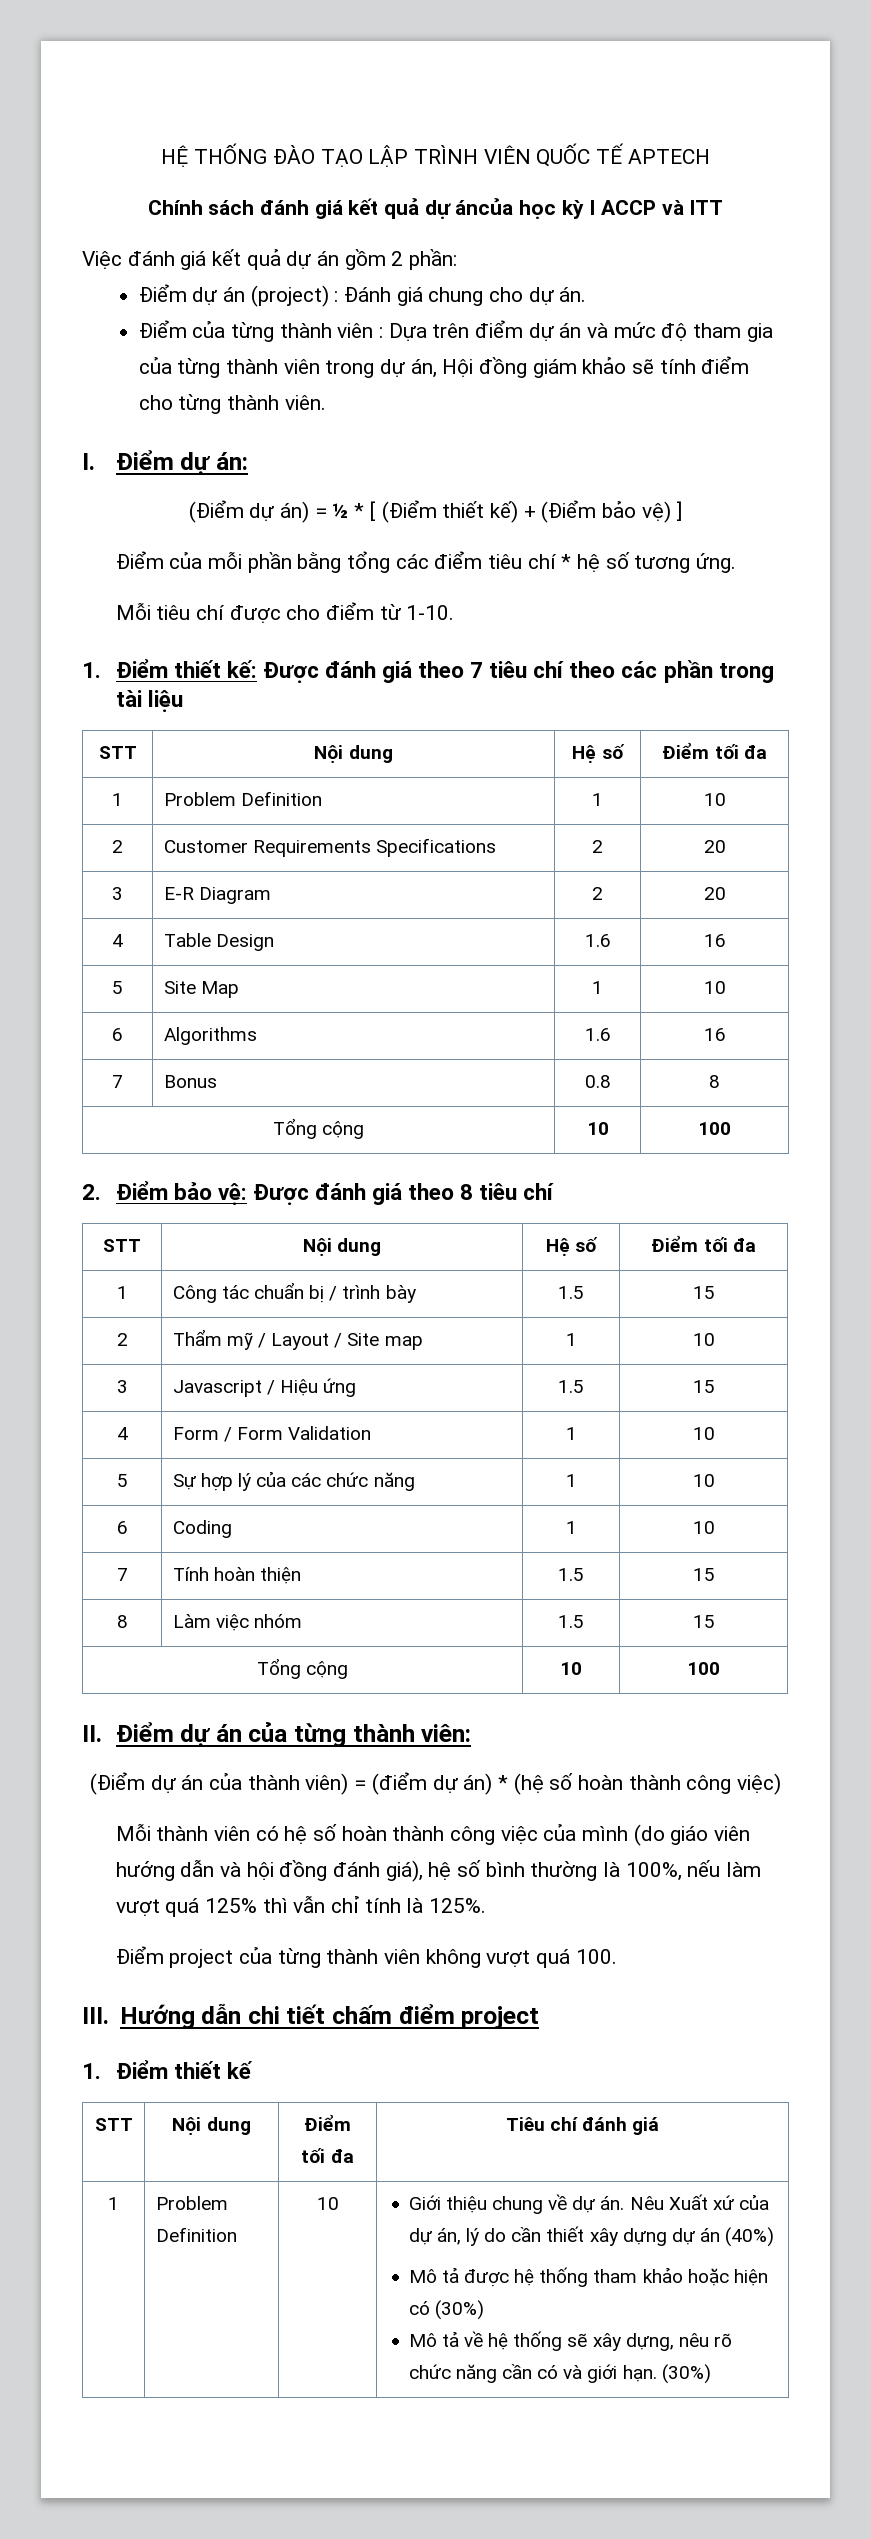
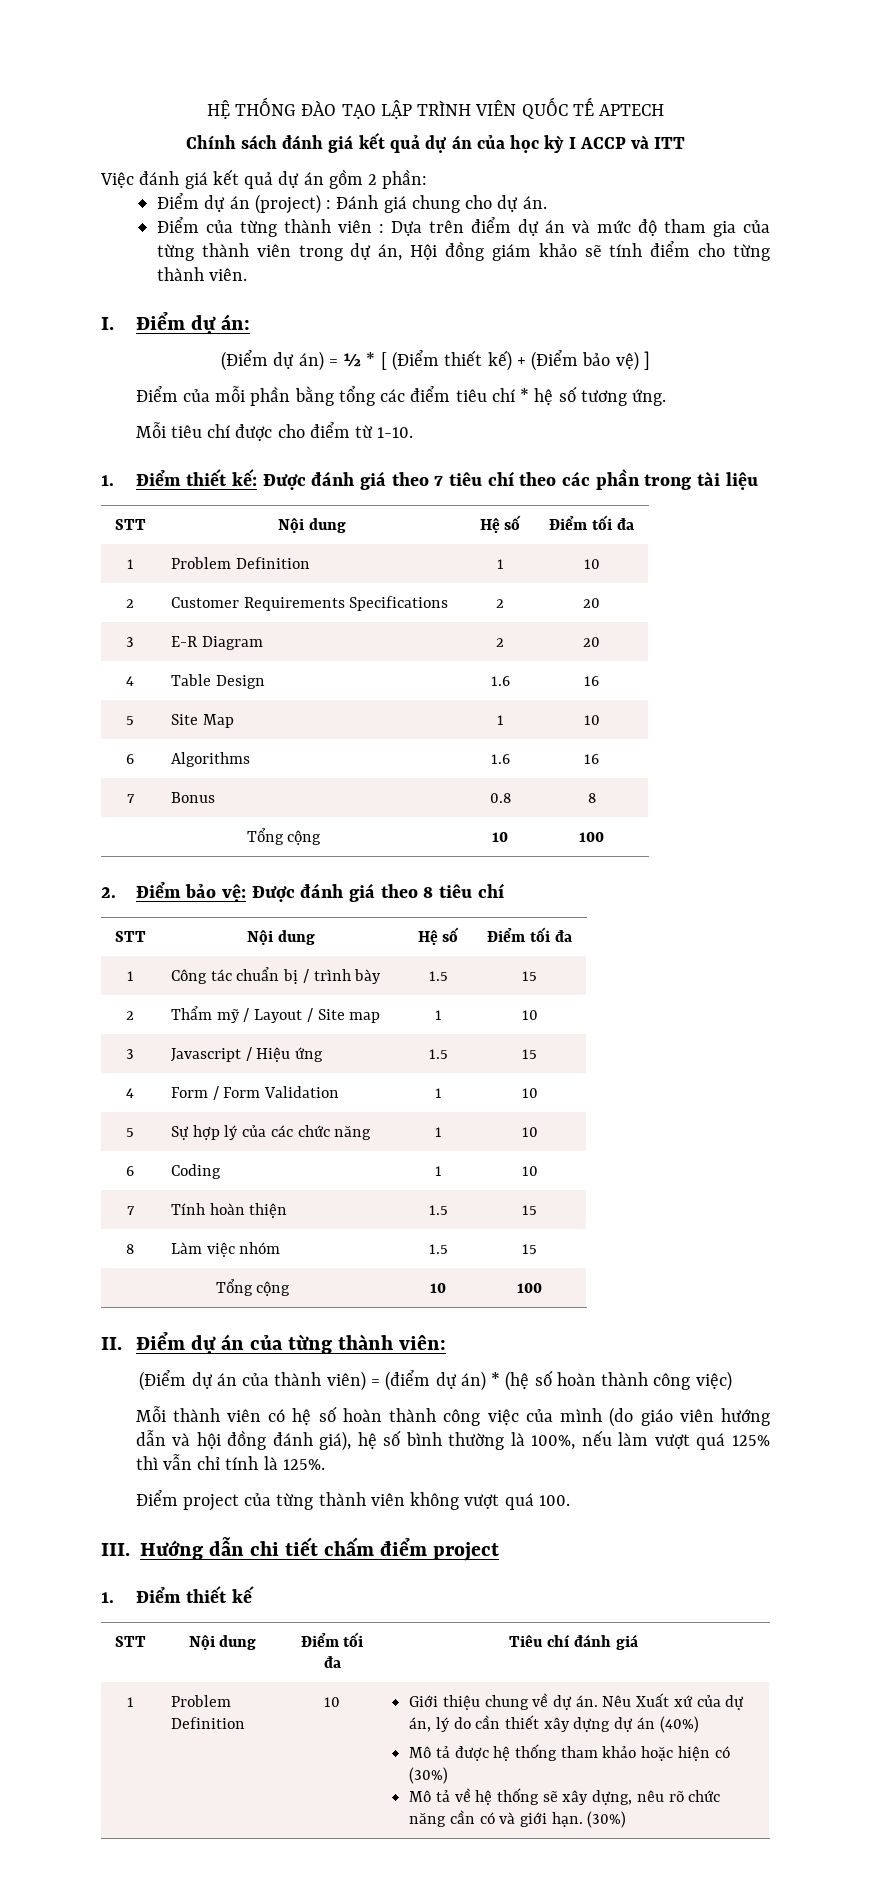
[455,198,514,215] áncủa -> [451,135,505,149] án của

